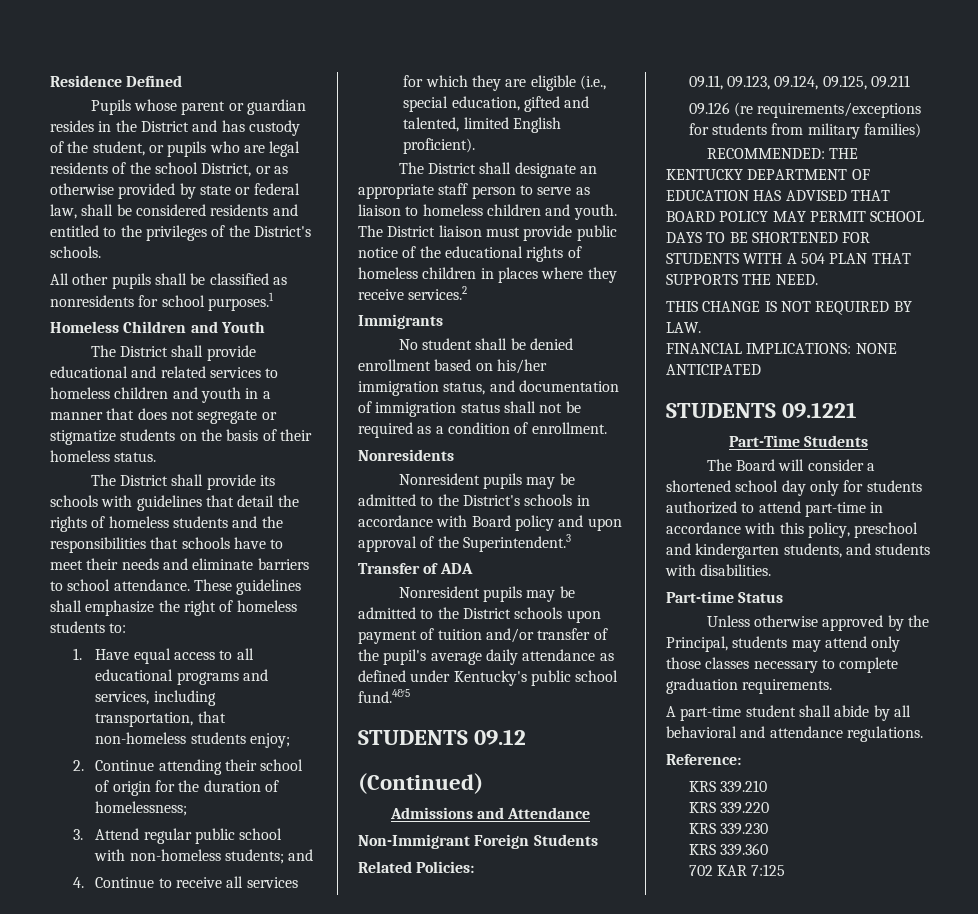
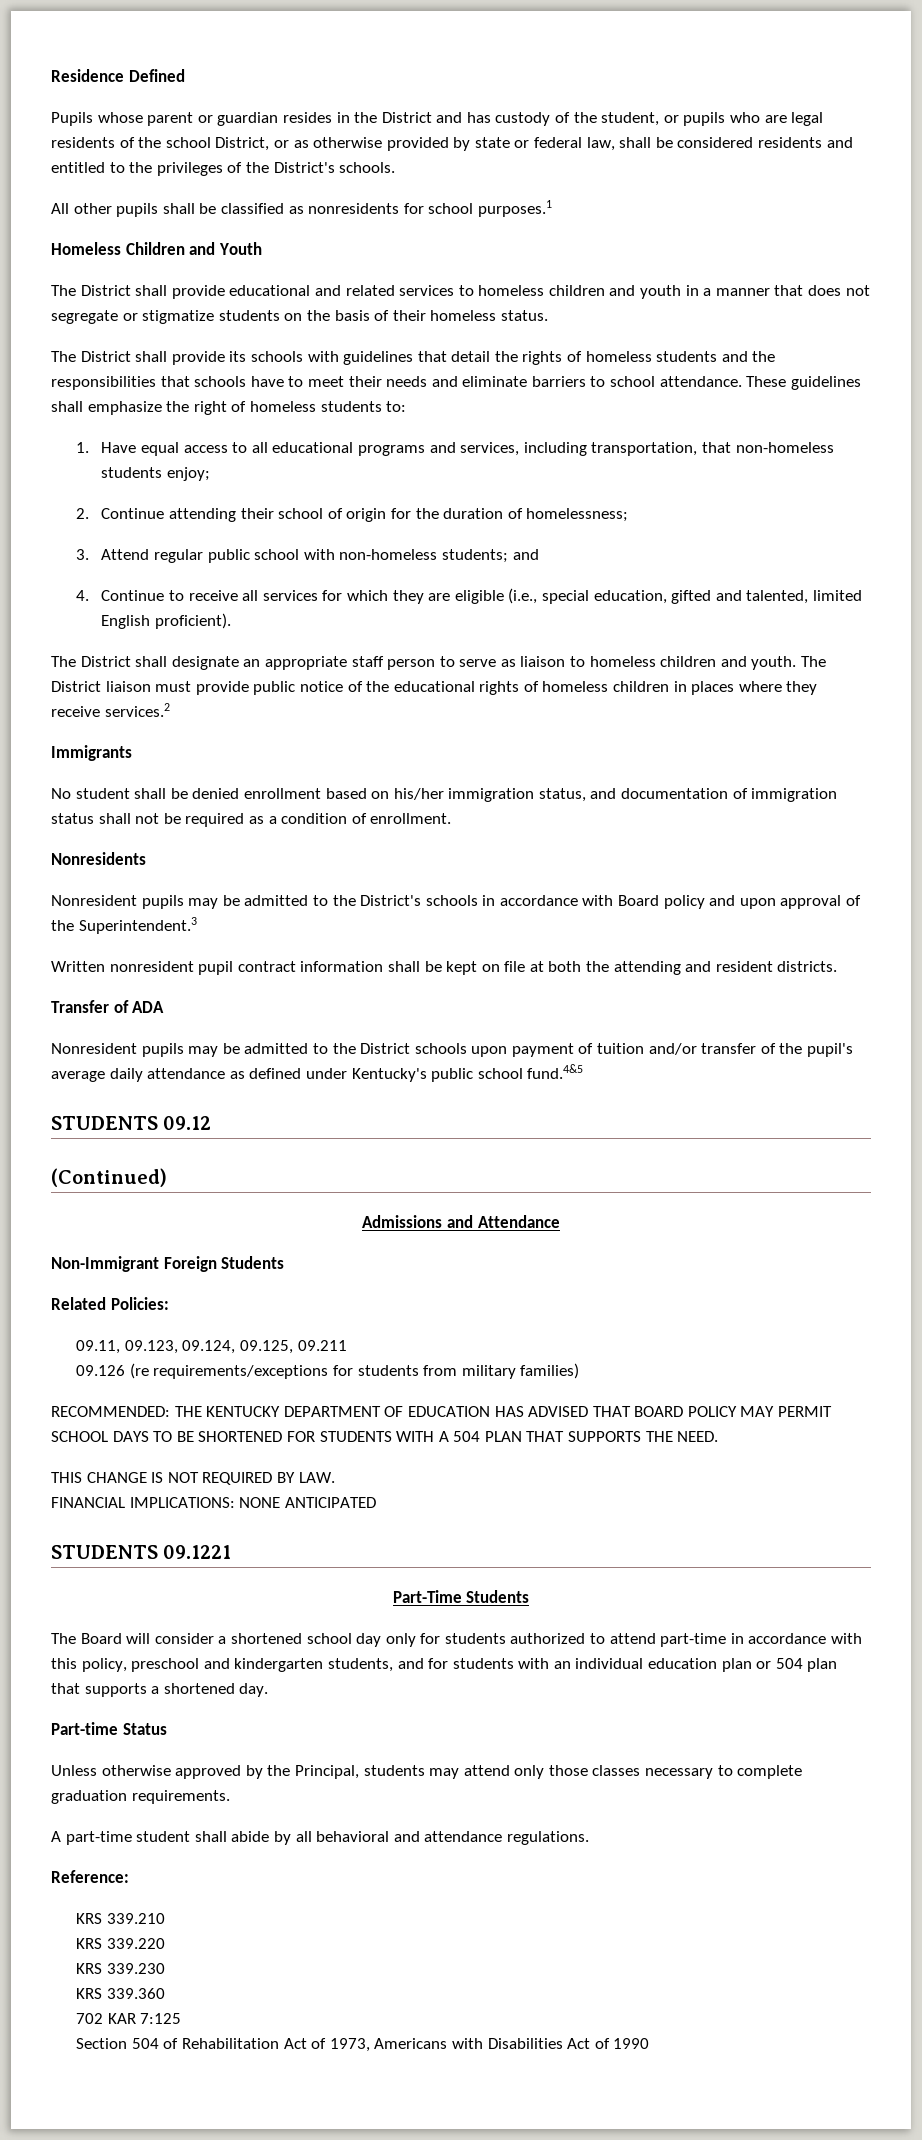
(571, 543) none -> [51,961,838,975] // Written nonresident pupil contract information shall be kept on file at both the attending and resident districts.
(871, 549) none -> [428,1658,449,1669] for
[700,564,772,576] disabilities. -> [553,1658,838,1672] [51,1683,269,1697] an individual education plan or 504 plan that supports a shortened day.
(786, 870) none -> [76,2038,650,2052] // Section 504 of Rehabilitation Act of 1973, Americans with Disabilities Act of 1990

